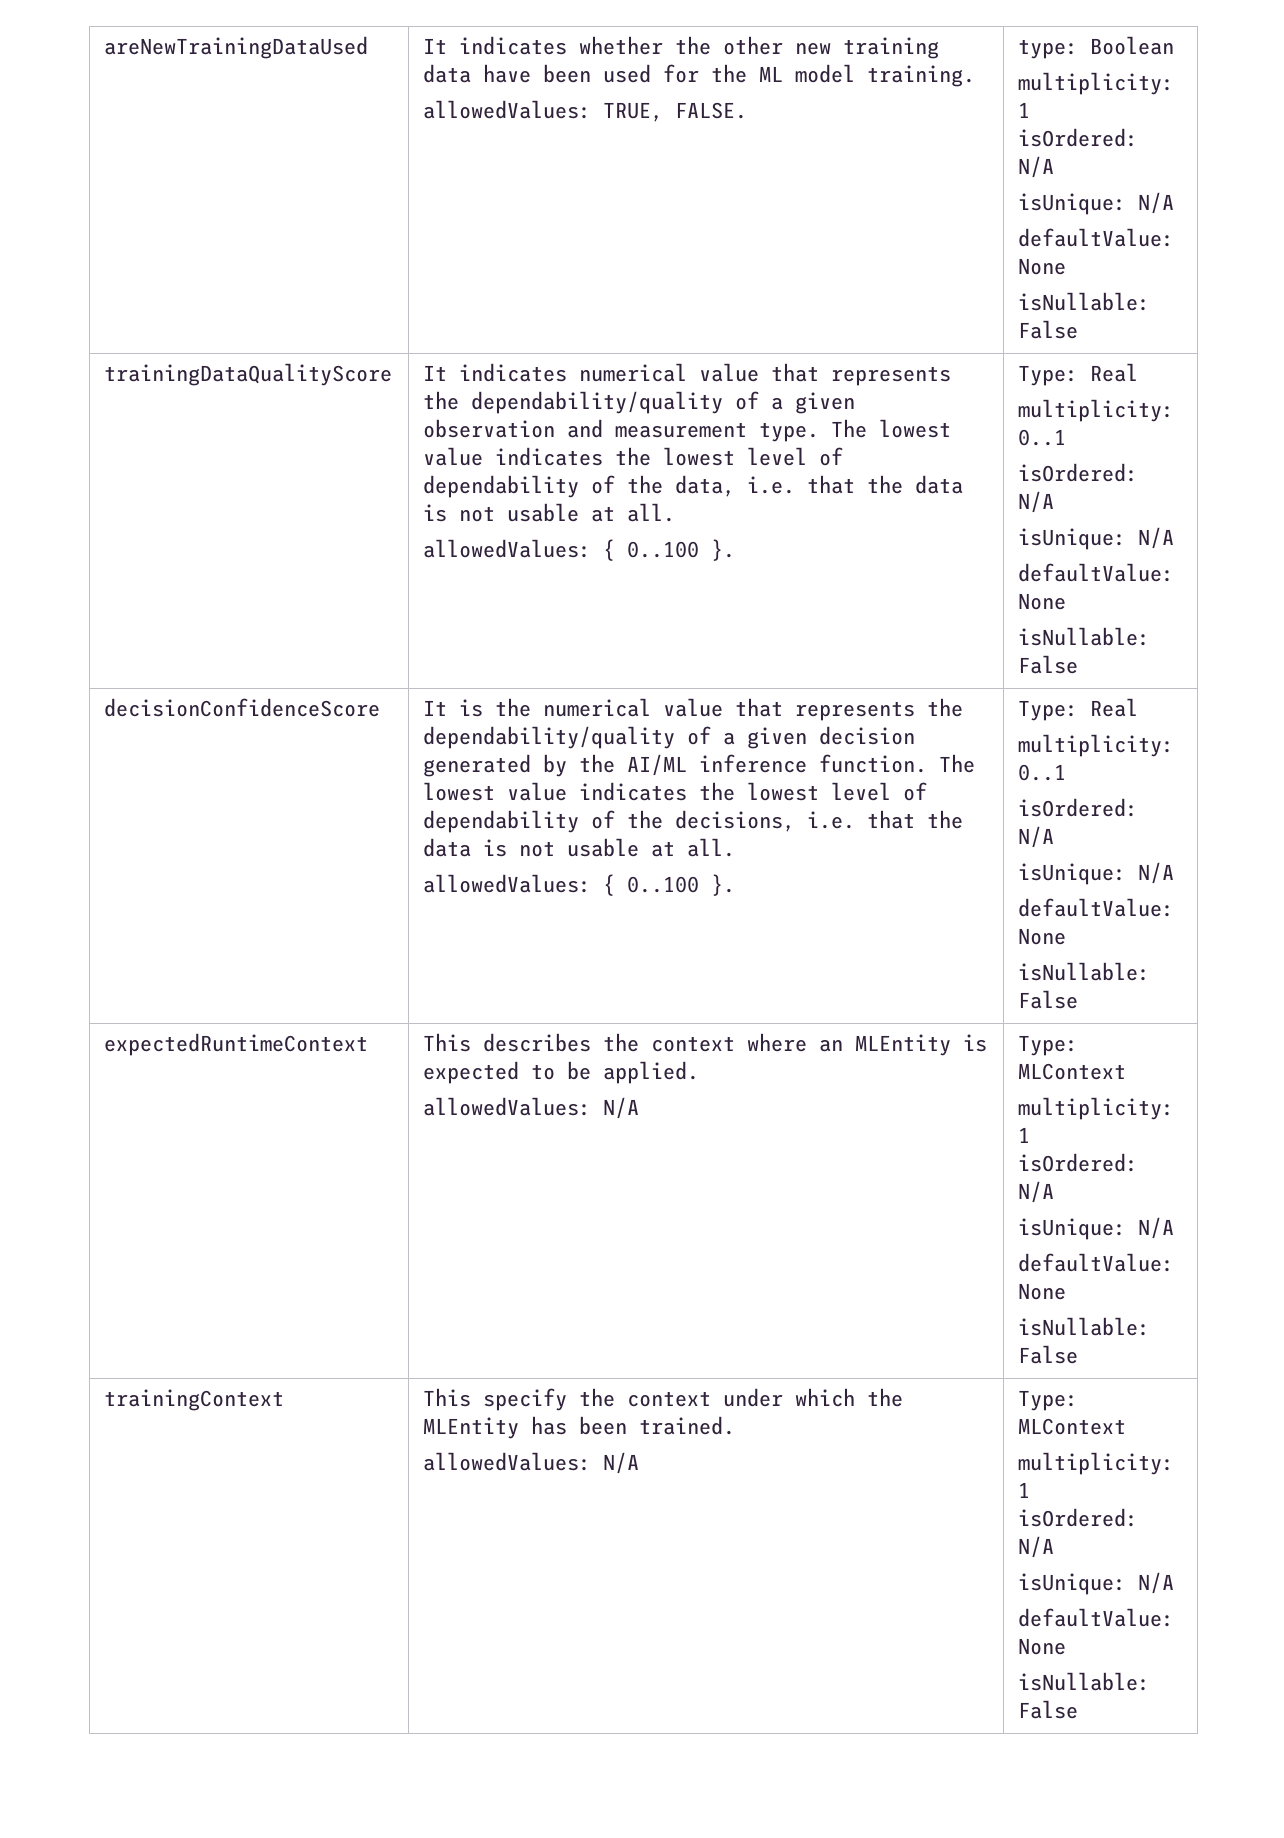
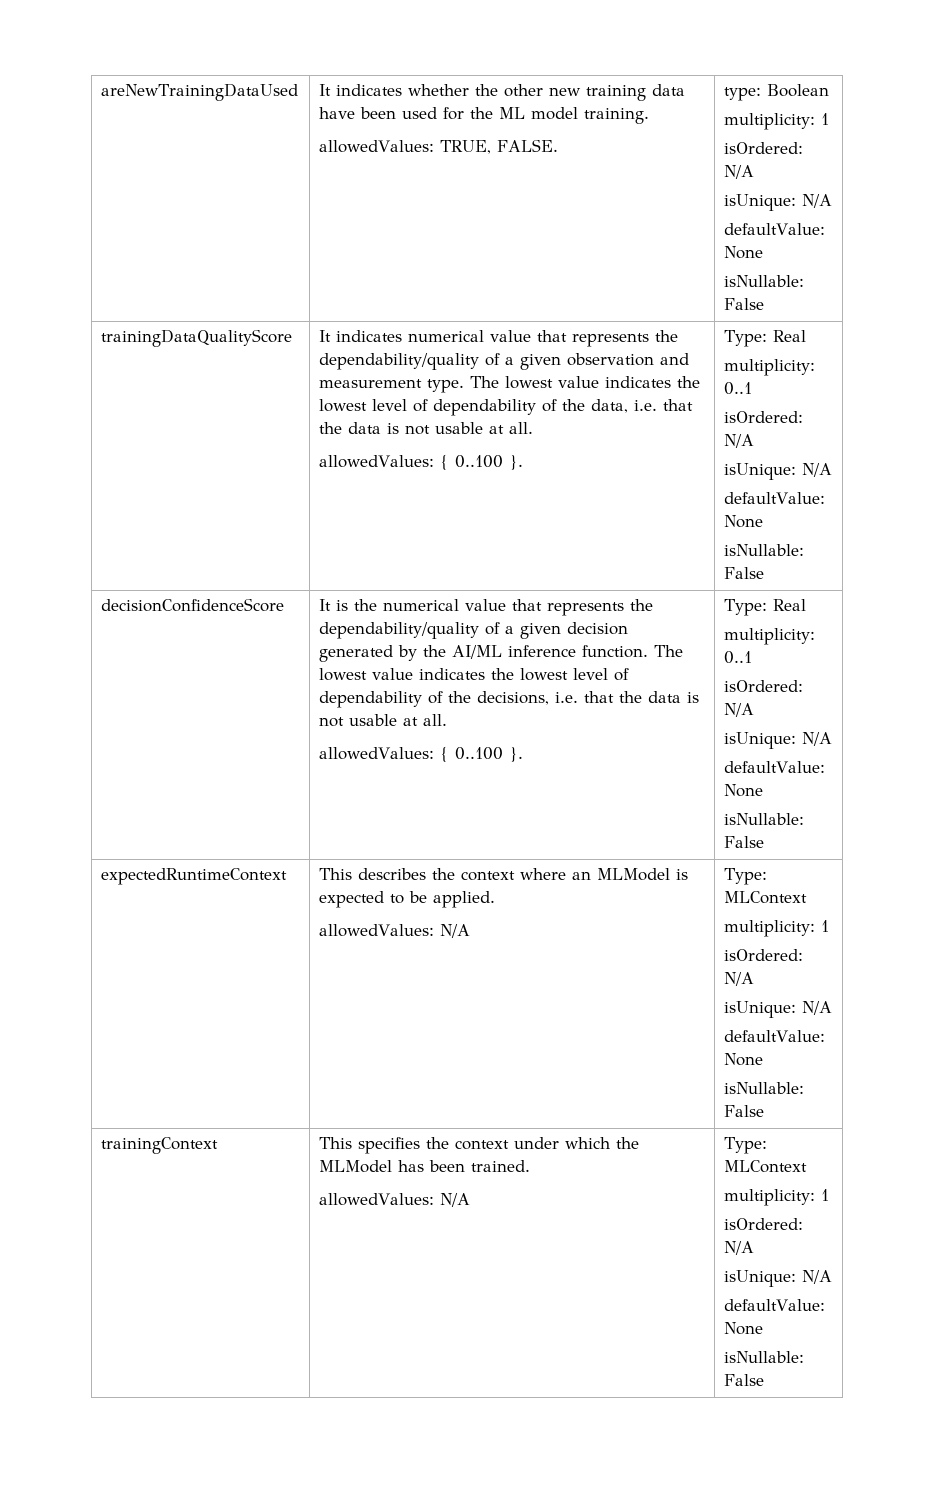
[855,1034,952,1056] MLEntity -> [597,868,671,881] MLModel
[483,1388,568,1411] specify -> [358,1137,421,1154] specifies
[423,1417,520,1439] MLEntity -> [319,1160,393,1173] MLModel

